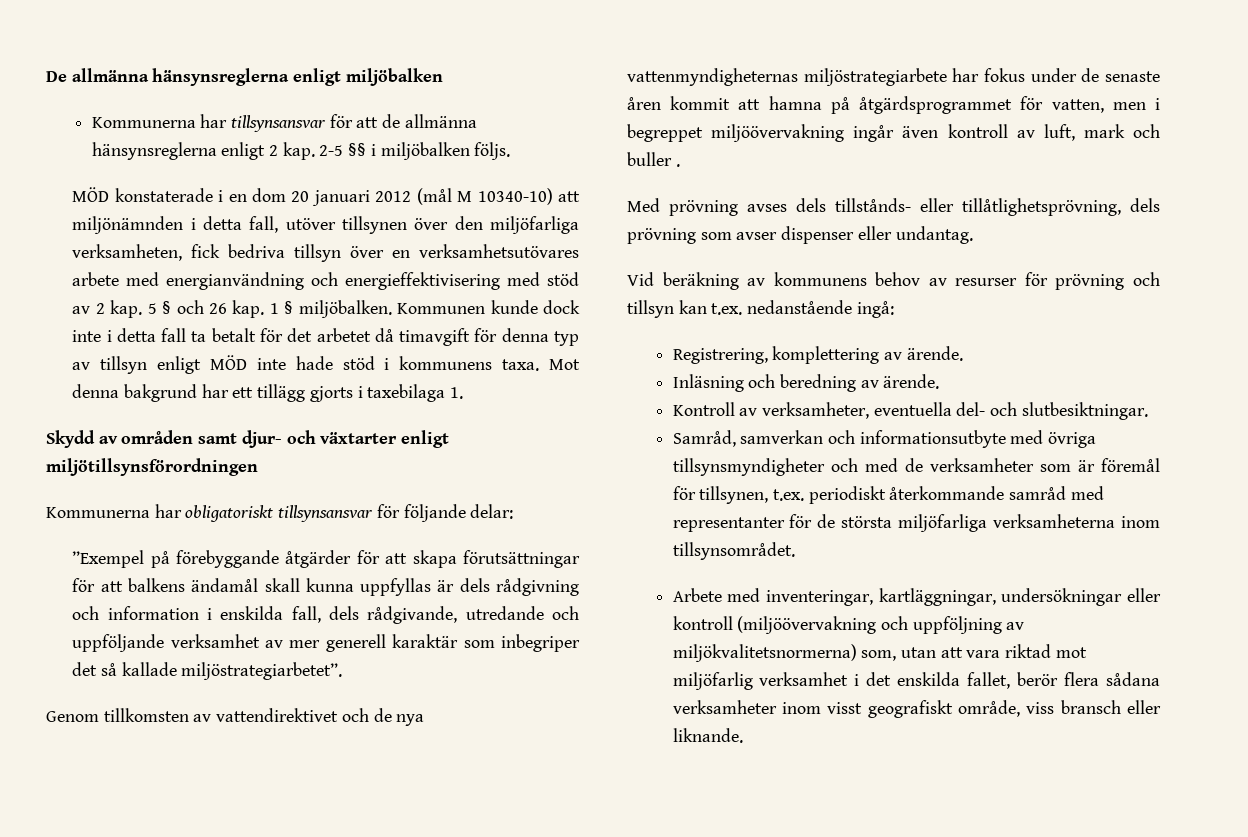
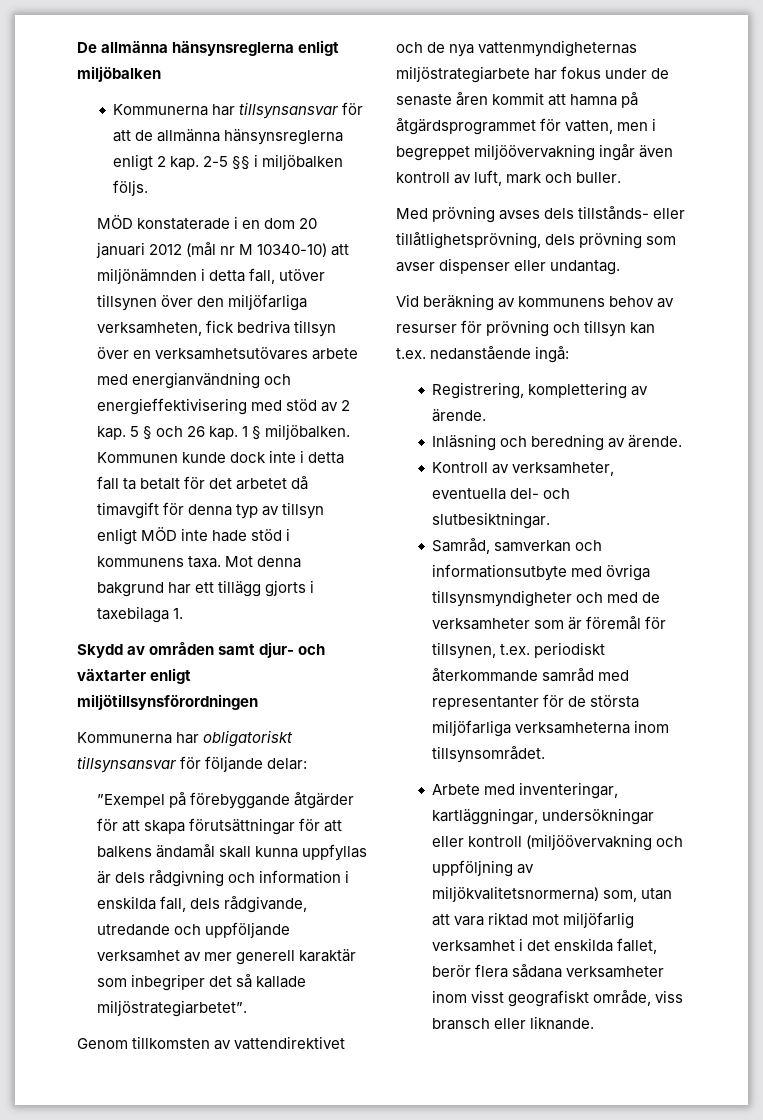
(452, 196) none -> [219,246,235,255] nr
[627,152,680,167] buller . -> [576,172,622,183] buller.

